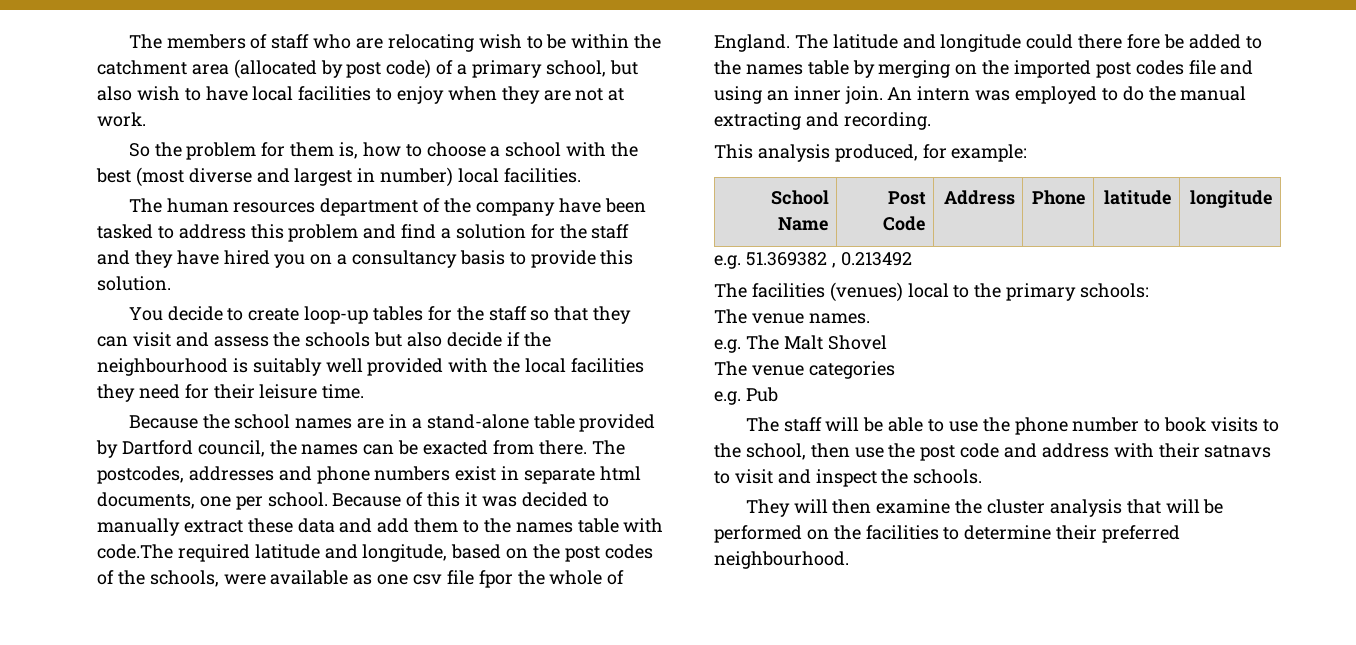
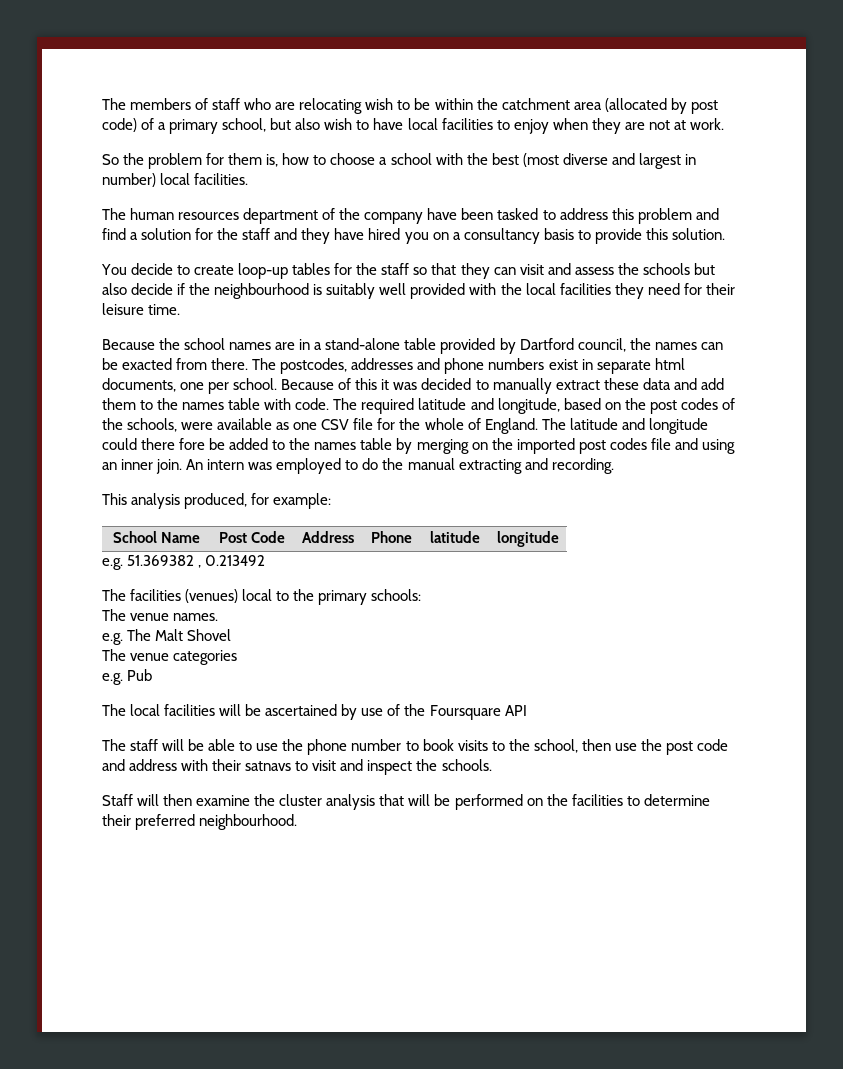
[97,544,173,559] code.The -> [295,398,358,410] code. The
[413,570,513,588] csv file fpor -> [321,418,396,430] CSV file for
(778, 394) none -> [102,704,527,720] // The local facilities will be ascertained by use of the Foursquare API
[745,499,790,517] They -> [102,794,133,806] Staff

